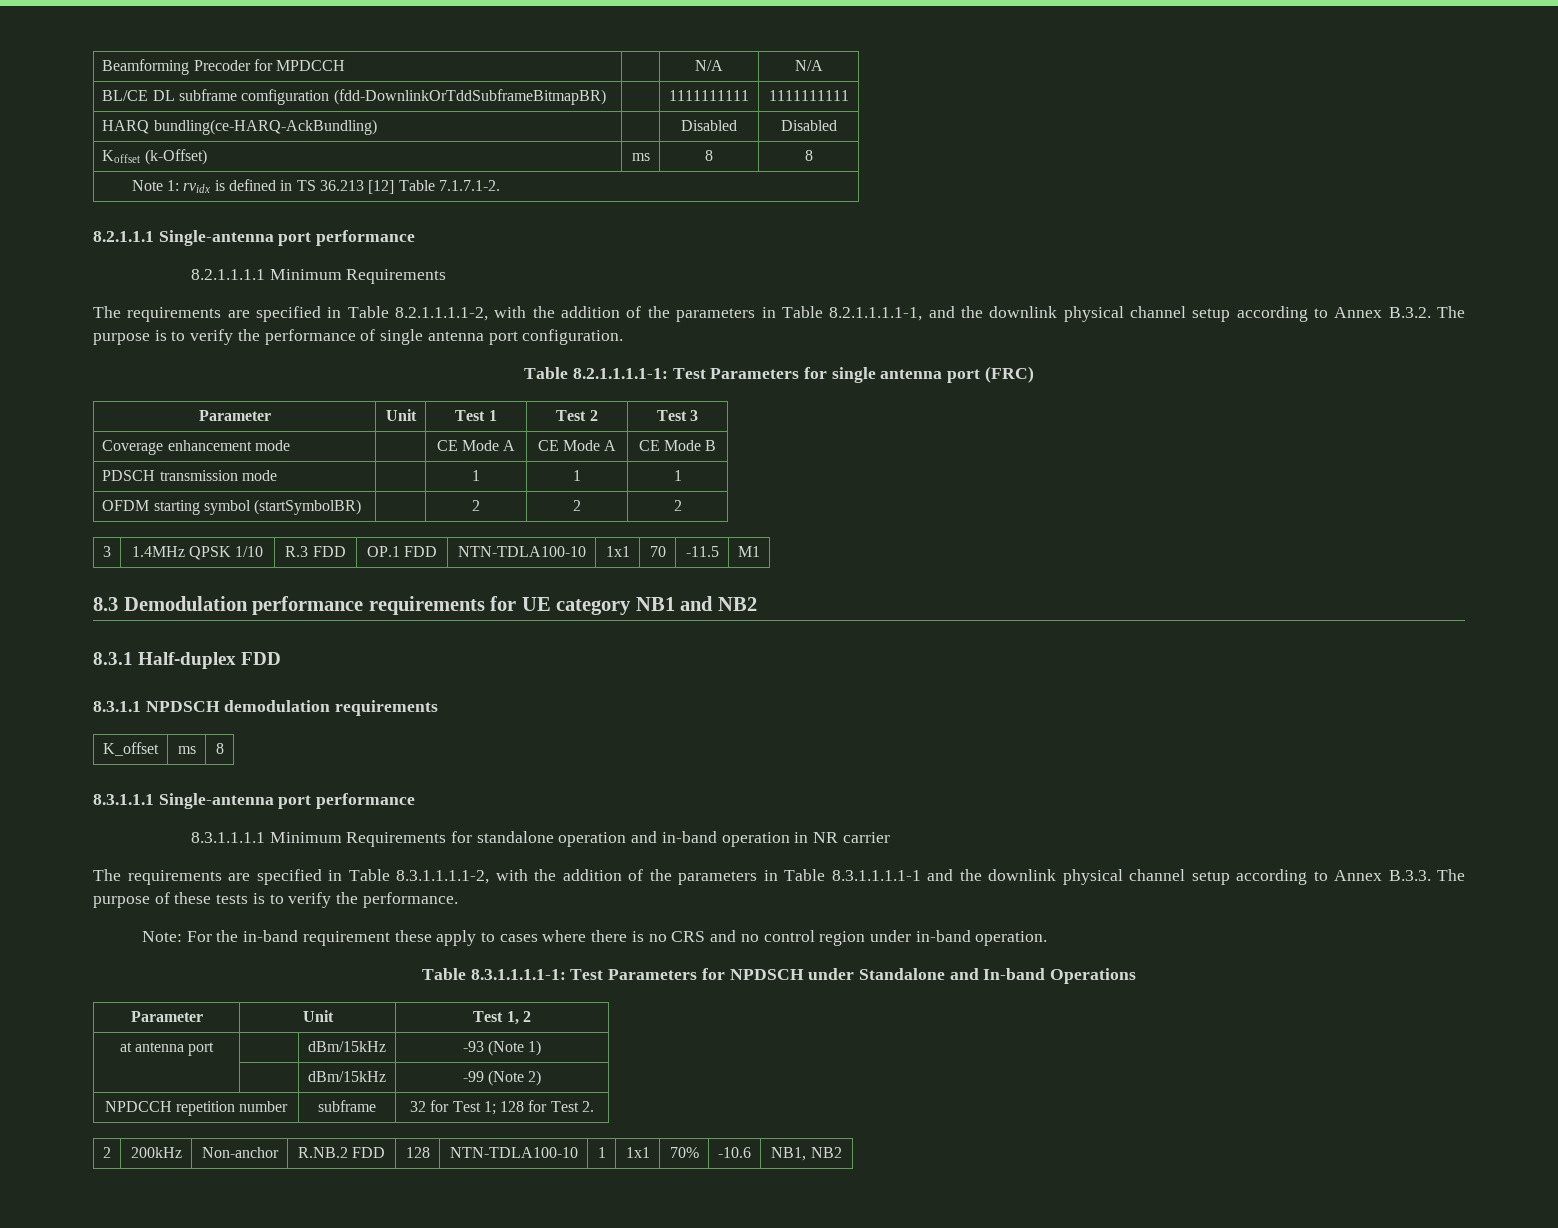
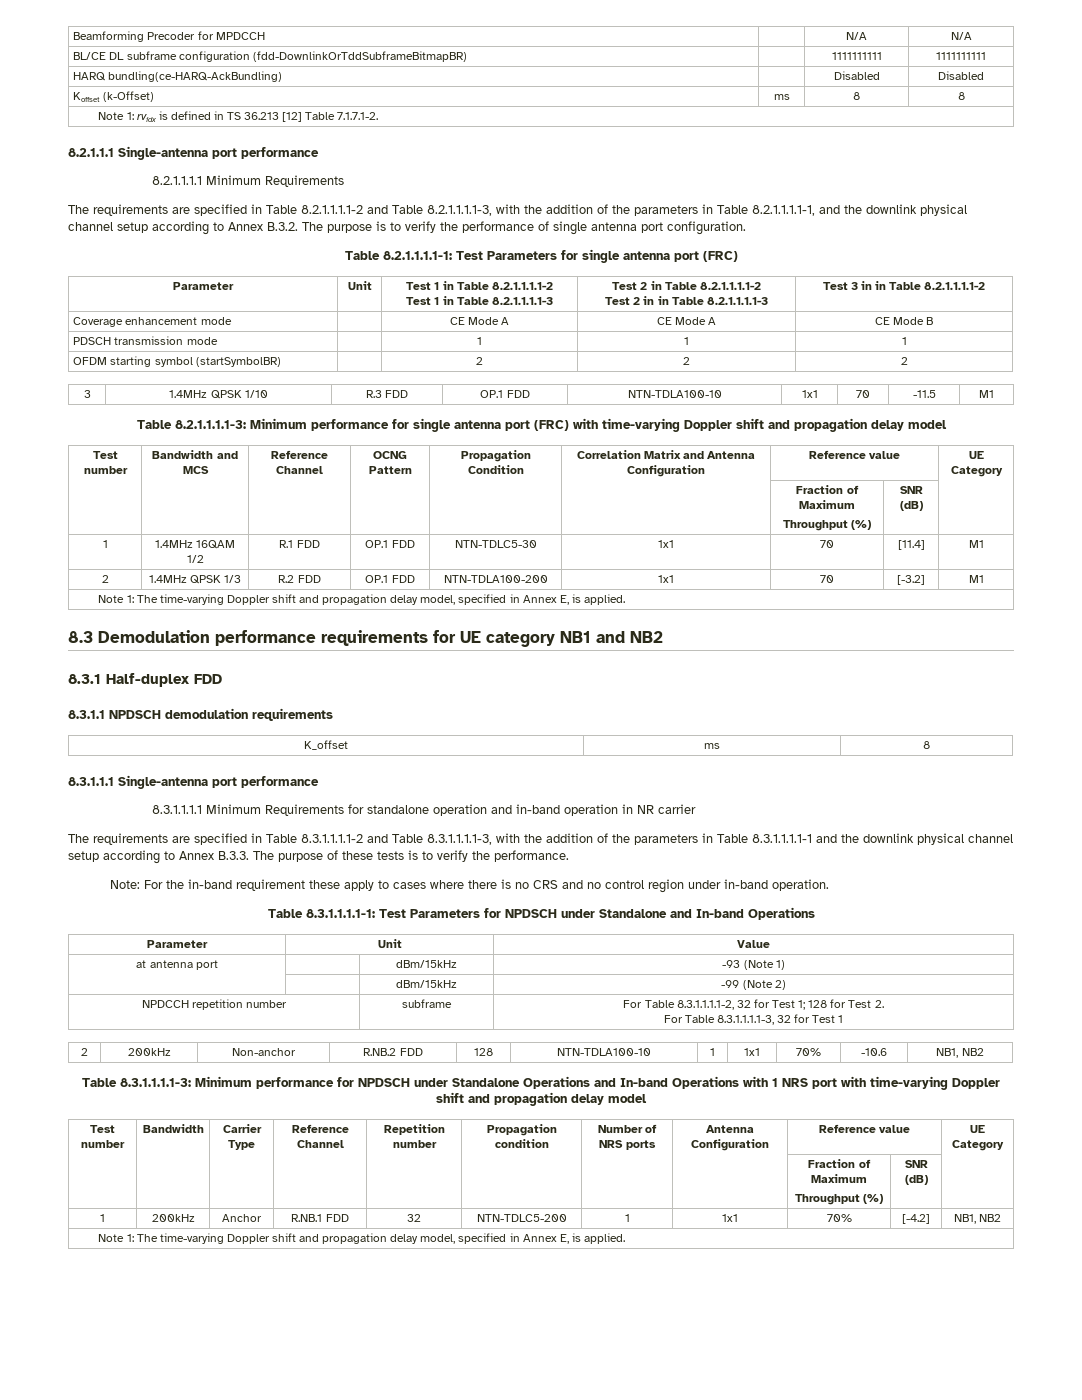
[241,89,330,105] comfiguration -> [178,51,250,62] configuration
[395,307,489,321] 8.2.1.1.1.1-2, -> [301,205,492,216] 8.2.1.1.1.1-2 and Table 8.2.1.1.1.1-3,
[556,410,598,421] [656,410,699,421] | Test 2 | Test 3 -> [442,281,553,290] [406,296,553,305] [612,281,761,290] [605,296,768,305] [822,281,986,290] in Table 8.2.1.1.1.1-2 // Test 1 in Table 8.2.1.1.1.1-3 | Test 2 in Table 8.2.1.1.1.1-2 // Test 2 in in Table 8.2.1.1.1.1-3 | Test 3 in in Table 8.2.1.1.1.1-2
(760, 551) none -> [136,418,947,432] [92,451,118,459] [83,466,128,474] [152,450,238,459] [182,466,209,474] [271,450,328,459] [276,466,323,474] [373,451,407,459] [368,466,412,474] [460,450,531,462] [467,465,524,474] [576,450,756,459] [627,465,705,477] [808,450,901,459] [968,451,984,459] [950,466,1003,477] [796,485,859,494] [799,500,855,509] [782,520,872,531] [899,486,923,494] [899,501,923,511] [102,540,108,548] [154,540,236,549] [186,555,204,563] [279,540,320,548] [365,540,415,548] [454,540,537,548] [658,540,674,548] [820,540,834,548] [897,540,925,550] [968,540,984,548] [101,575,109,583] [148,575,242,584] [278,575,321,583] [365,575,415,583] [443,575,548,583] [658,575,674,583] [820,575,834,583] [897,575,925,585] [968,575,984,583] [98,594,625,605] // Table 8.2.1.1.1.1-3: Minimum performance for single antenna port (FRC) with time-varying Doppler shift and propagation delay model // Test number | Bandwidth and MCS | Reference Channel | OCNG Pattern | Propagation Condition | Correlation Matrix and Antenna Configuration | Reference value | UE Category // | | | | | | Fraction of Maximum // Throughput (%) | SNR (dB) | // 1 | 1.4MHz 16QAM 1/2 | R.1 FDD | OP.1 FDD | NTN-TDLC5-30 | 1x1 | 70 | [11.4] | M1 // 2 | 1.4MHz QPSK 1/3 | R.2 FDD | OP.1 FDD | NTN-TDLA100-200 | 1x1 | 70 | [-3.2] | M1 // Note 1: The time-varying Doppler shift and propagation delay model, specified in Annex E, is applied.
[396,870,489,884] 8.3.1.1.1.1-2, -> [301,834,492,845] 8.3.1.1.1.1-2 and Table 8.3.1.1.1.1-3,
[473,1011,531,1025] Test 1, 2 -> [737,940,770,948] Value
(376, 1106) none -> [623,1000,734,1010] For Table 8.3.1.1.1.1-2,
(595, 1106) none -> [663,1014,844,1025] // For Table 8.3.1.1.1.1-3, 32 for Test 1
(842, 1152) none -> [82,1076,1000,1090] [436,1092,647,1106] [90,1125,115,1133] [81,1140,125,1148] [142,1124,204,1133] [222,1124,262,1133] [228,1140,255,1150] [291,1124,349,1133] [296,1140,344,1148] [383,1124,445,1135] [392,1140,437,1148] [486,1124,557,1136] [494,1139,549,1148] [597,1124,658,1133] [599,1140,656,1150] [706,1125,754,1133] [691,1139,769,1151] [818,1124,911,1133] [970,1125,985,1133] [952,1140,1004,1151] [808,1159,871,1168] [811,1174,867,1183] [794,1194,884,1205] [904,1160,928,1168] [904,1175,928,1185] [100,1214,105,1222] [151,1214,195,1222] [222,1214,262,1222] [291,1214,349,1222] [407,1214,421,1222] [476,1214,567,1222] [624,1214,630,1222] [722,1214,738,1222] [826,1214,852,1222] [902,1214,930,1224] [953,1214,1002,1224] [98,1233,625,1244] // Table 8.3.1.1.1.1-3: Minimum performance for NPDSCH under Standalone Operations and In-band Operations with 1 NRS port with time-varying Doppler shift and propagation delay model // Test number | Bandwidth | Carrier Type | Reference Channel | Repetition number | Propagation condition | Number of NRS ports | Antenna Configuration | Reference value | UE Category // | | | | | | | | Fraction of Maximum // Throughput (%) | SNR (dB) | // 1 | 200kHz | Anchor | R.NB.1 FDD | 32 | NTN-TDLC5-200 | 1 | 1x1 | 70% | [-4.2] | NB1, NB2 // Note 1: The time-varying Doppler shift and propagation delay model, specified in Annex E, is applied.

